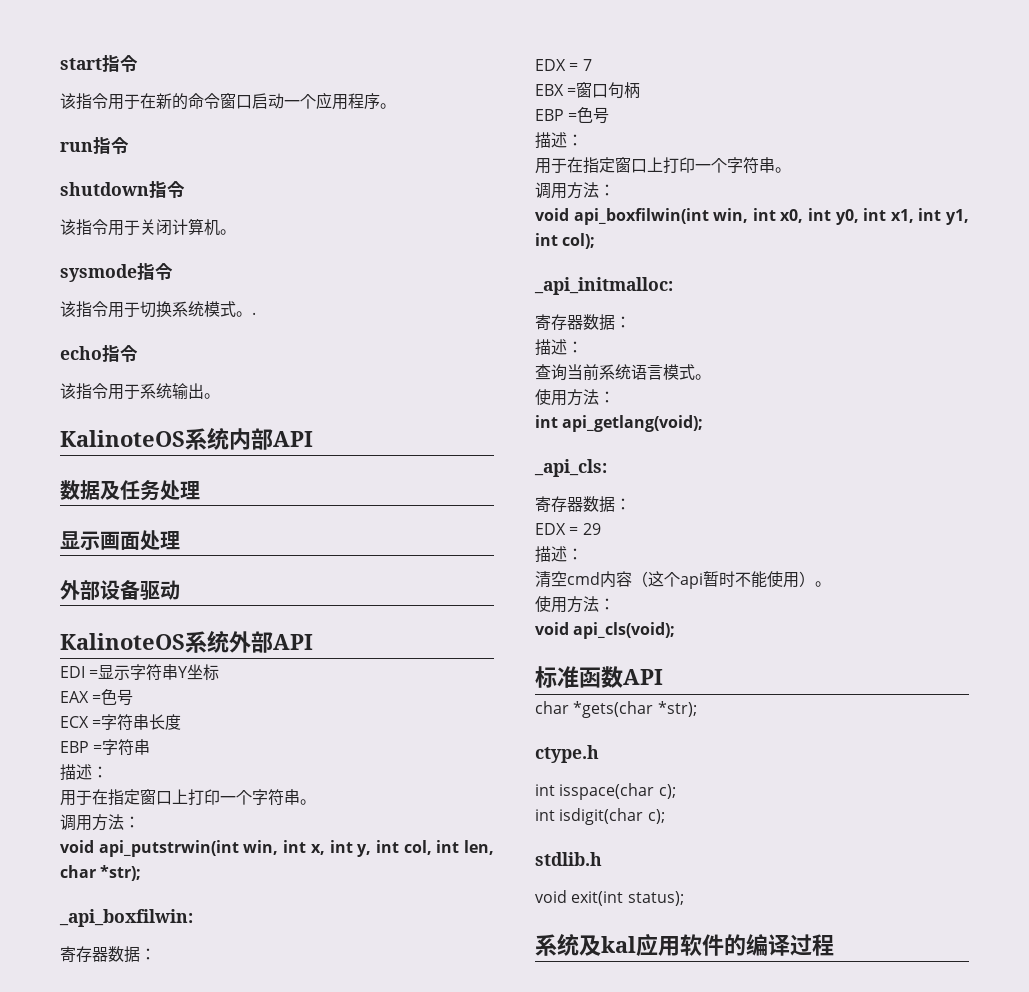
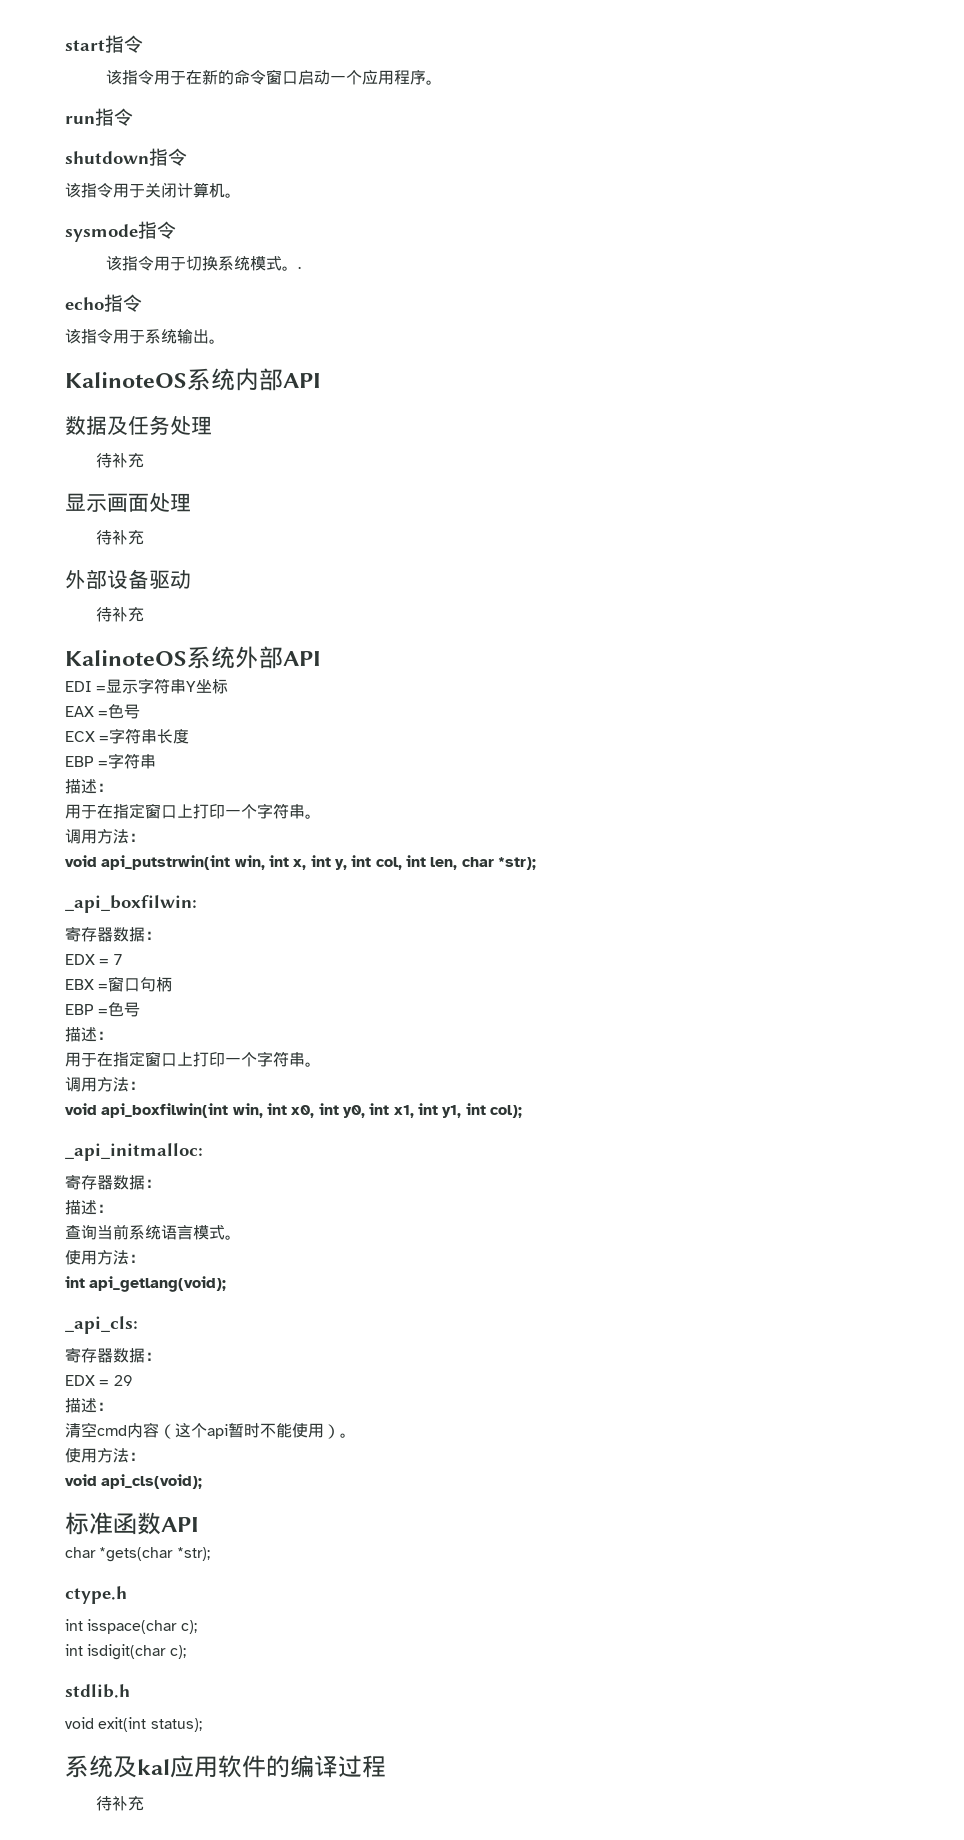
(200, 490) none -> [96,453,145,468] // 待补充
(180, 540) none -> [96,530,145,545] // 待补充
(180, 590) none -> [96,607,145,622] // 待补充
(834, 945) none -> [96,1796,145,1811] // 待补充

